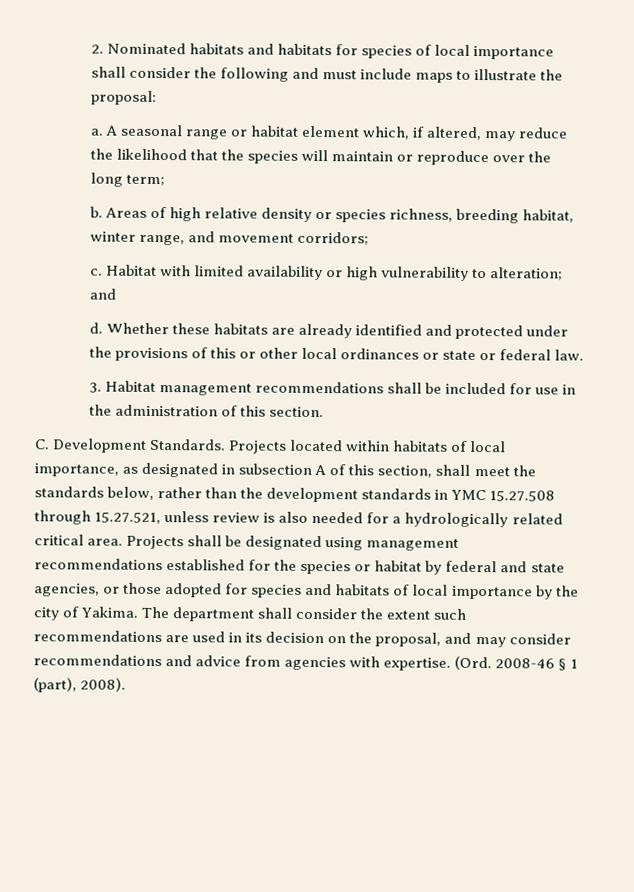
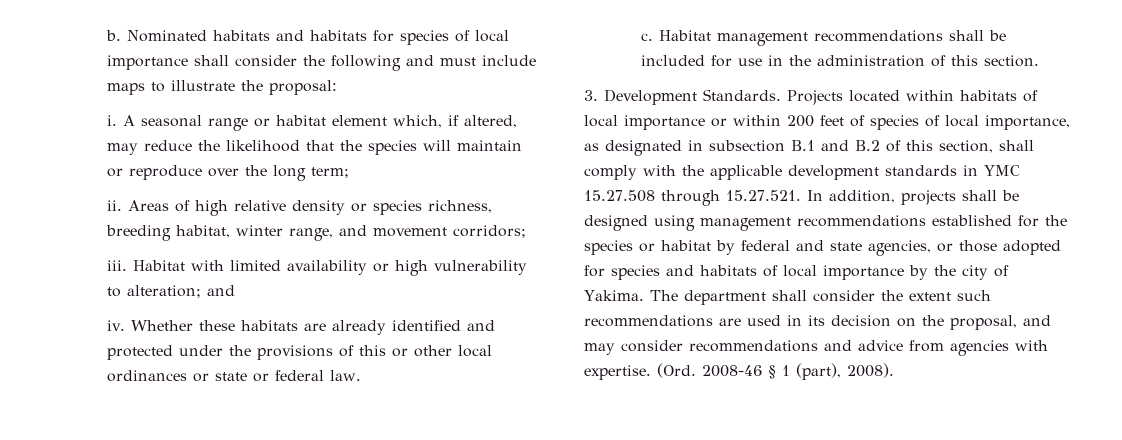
[90,44,104,54] 2. -> [105,30,121,41] b.
[89,128,103,136] a. -> [106,115,117,126] i.
[89,206,103,218] b. -> [106,200,122,211] ii.
[89,268,103,276] c. -> [106,260,127,271] iii.
[88,322,103,334] d. -> [106,320,125,331] iv.
[88,382,102,393] 3. -> [640,33,653,41] c.
[34,439,50,450] C. -> [584,90,598,101] 3.
(507, 446) none -> [624,115,979,130] importance or within 200 feet of species of local
[314,464,327,476] A -> [791,140,880,151] B.1 and B.2
[473,465,536,477] [34,486,264,500] meet the standards below, rather than the -> [584,165,782,180] comply with the applicable
[94,511,563,528] [34,534,323,551] 15.27.521, unless review is also needed for a hydrologically related critical area. Projects shall be designated -> [726,190,1019,205] [584,215,648,231] 15.27.521. In addition, projects shall be designed

